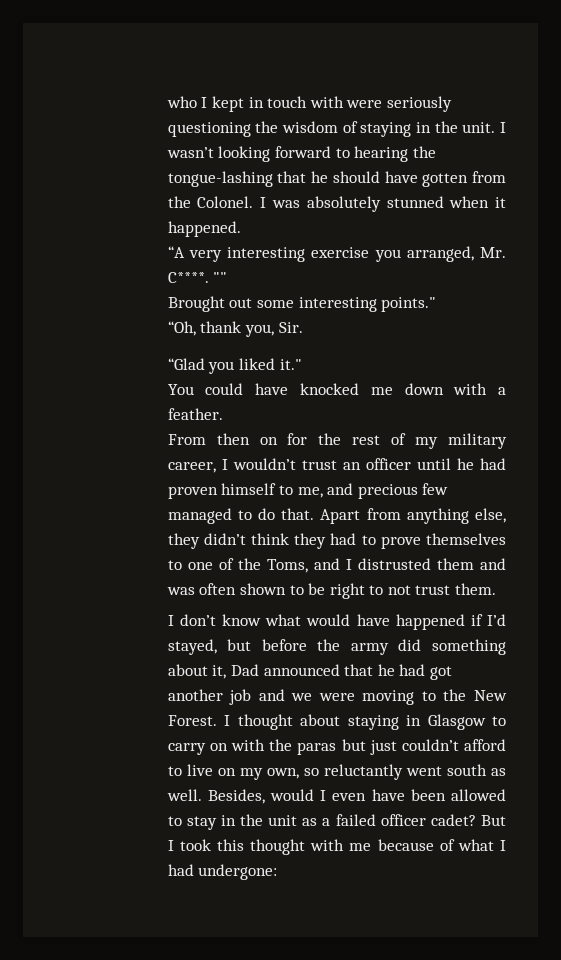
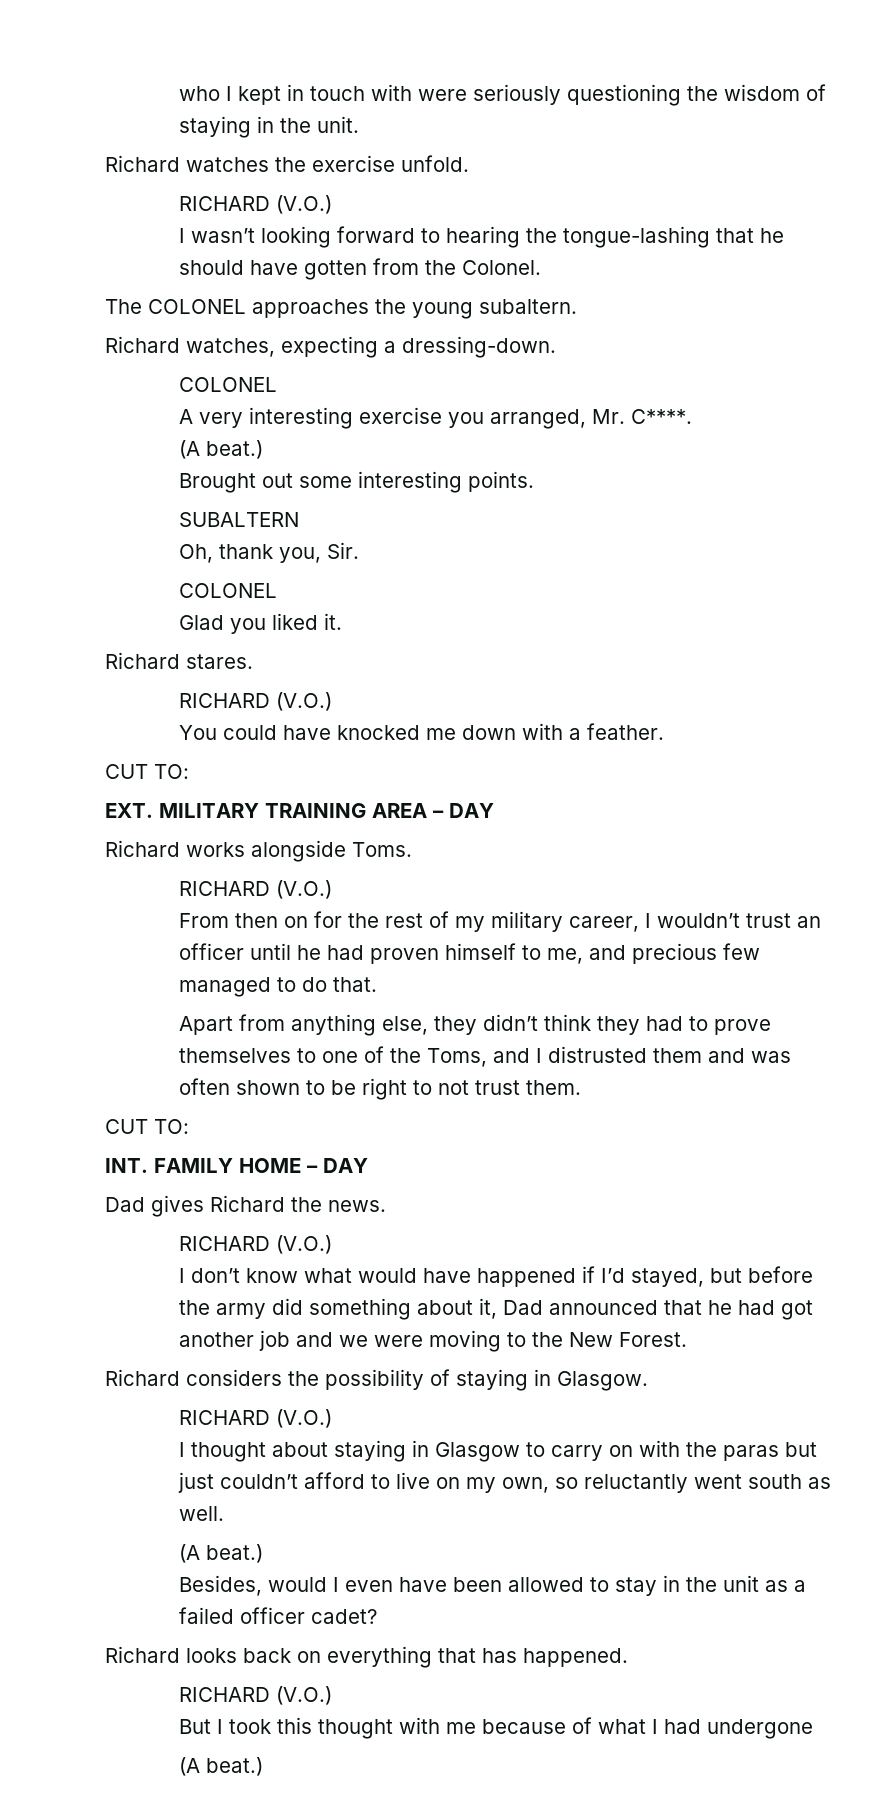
(496, 127) none -> [104,155,469,172] [178,195,332,214] // Richard watches the exercise unfold. // RICHARD (V.O.) //
[260,196,506,212] [167,221,241,237] [167,246,185,258] I was absolutely stunned when it happened. // “A -> [104,299,577,319] [104,336,556,358] [178,377,277,392] [178,409,193,424] // The COLONEL approaches the young subaltern. // Richard watches, expecting a dressing-down. // COLONEL // A
[213,272,228,283] "" -> [178,440,263,459] // (A beat.)
[381,297,437,312] [167,321,196,336] points." // “Oh, -> [467,471,534,492] [178,512,299,527] [178,544,213,563] points. // SUBALTERN // Oh,
[167,358,302,374] “Glad you liked it." -> [178,583,277,598] [178,613,342,634] [104,652,253,669] [178,692,332,711] COLONEL // Glad you liked it. // Richard stares. // RICHARD (V.O.)
(223, 414) none -> [104,764,189,779] [104,803,494,818] [104,840,412,862] [178,880,332,899] // CUT TO: // EXT. MILITARY TRAINING AREA – DAY // Richard works alongside Toms. // RICHARD (V.O.)
(315, 514) none -> (377, 984) //
(497, 589) none -> [104,1119,189,1134] [104,1158,368,1173] [104,1195,386,1217] [178,1235,332,1254] // CUT TO: // INT. FAMILY HOME – DAY // Dad gives Richard the news. // RICHARD (V.O.)
(217, 720) none -> [104,1369,648,1391] [178,1409,332,1428] // Richard considers the possibility of staying in Glasgow. // RICHARD (V.O.) //
(202, 795) none -> [178,1544,263,1563] // (A beat.) //
(476, 820) none -> [104,1646,628,1668] [178,1686,332,1705] // Richard looks back on everything that has happened. // RICHARD (V.O.) //
[198,864,278,880] undergone: -> [706,1719,813,1739] [178,1757,263,1776] undergone // (A beat.)

